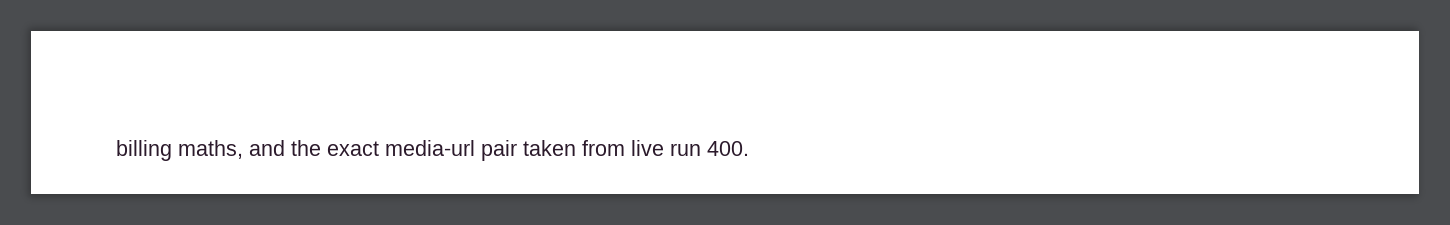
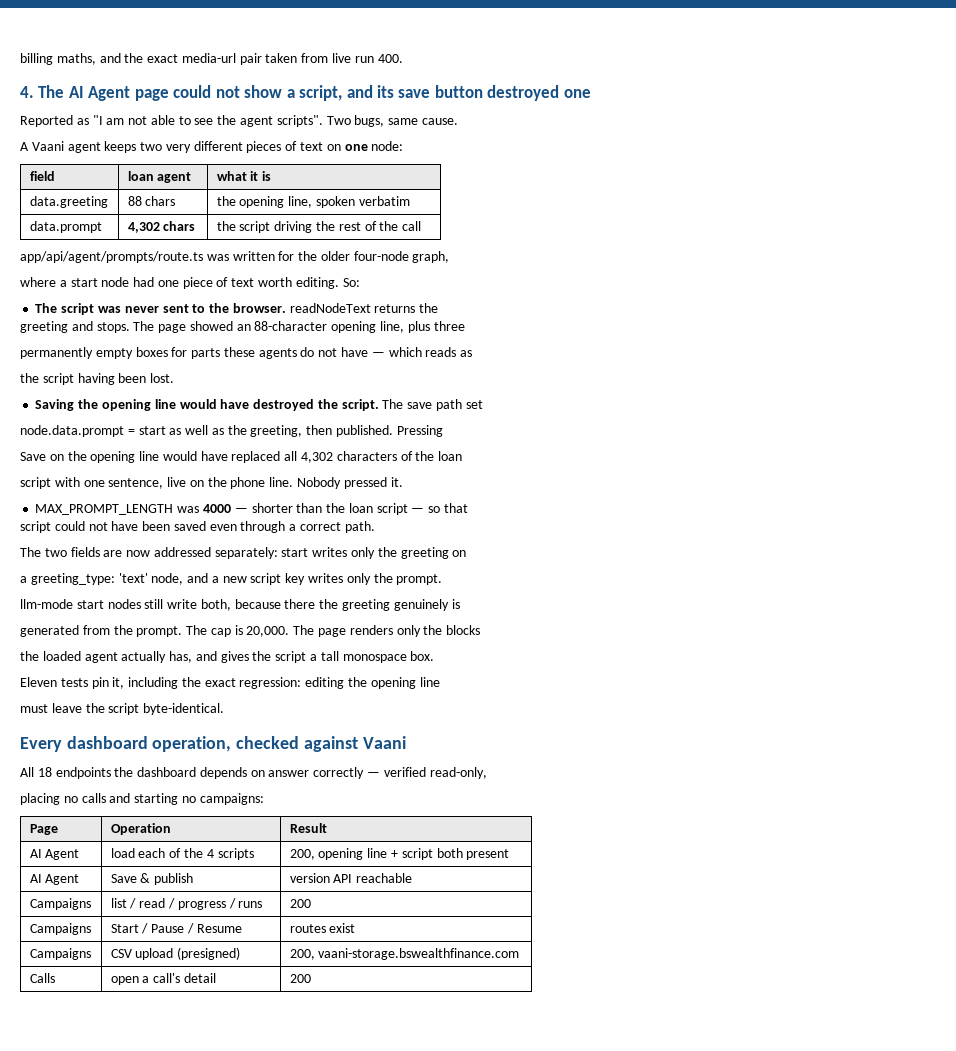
(749, 148) none -> [20,85,591,101] [20,115,458,127] [20,141,404,153] [29,171,55,181] [127,171,192,183] [216,171,272,181] [29,196,108,208] [127,196,176,206] [216,196,410,208] [29,221,102,233] [127,221,196,233] [216,221,422,233] [20,251,450,263] [20,277,360,289] [35,303,439,315] [20,321,465,333] [20,347,473,359] [20,373,175,385] [35,399,483,411] [20,425,443,437] [20,451,463,463] [20,477,403,489] [35,503,468,515] [20,521,375,533] [20,547,467,559] [20,573,443,585] [20,599,460,611] [20,625,481,637] [20,651,435,663] [20,677,440,689] [20,703,225,715] [20,736,406,752] [20,767,487,779] [20,793,264,805] [29,824,58,835] [110,823,171,835] [289,823,327,833] [29,849,80,860] [110,848,254,860] [289,848,510,860] [29,874,80,885] [110,873,194,885] [289,873,413,883] [29,898,91,910] [110,898,263,910] [289,899,311,908] [29,923,91,935] [110,923,242,934] [289,923,356,933] [29,948,91,960] [110,947,241,960] [289,948,520,960] [29,973,55,983] [110,973,217,985] [289,974,311,983] // 4. The AI Agent page could not show a script, and its save button destroyed one // Reported as "I am not able to see the agent scripts". Two bugs, same cause. // A Vaani agent keeps two very different pieces of text on one node: // field | loan agent | what it is // data.greeting | 88 chars | the opening line, spoken verbatim // data.prompt | 4,302 chars | the script driving the rest of the call // app/api/agent/prompts/route.ts was written for the older four-node graph, // where a start node had one piece of text worth editing. So: // The script was never sent to the browser. readNodeText returns the // greeting and stops. The page showed an 88-character opening line, plus three // permanently empty boxes for parts these agents do not have — which reads as // the script having been lost. // Saving the opening line would have destroyed the script. The save path set // node.data.prompt = start as well as the greeting, then published. Pressing // Save on the opening line would have replaced all 4,302 characters of the loan // script with one sentence, live on the phone line. Nobody pressed it. // MAX_PROMPT_LENGTH was 4000 — shorter than the loan script — so that // script could not have been saved even through a correct path. // The two fields are now addressed separately: start writes only the greeting on // a greeting_type: 'text' node, and a new script key writes only the prompt. // llm-mode start nodes still write both, because there the greeting genuinely is // generated from the prompt. The cap is 20,000. The page renders only the blocks // the loaded agent actually has, and gives the script a tall monospace box. // Eleven tests pin it, including the exact regression: editing the opening line // must leave the script byte-identical. // Every dashboard operation, checked against Vaani // All 18 endpoints the dashboard depends on answer correctly — verified read-only, // placing no calls and starting no campaigns: // Page | Operation | Result // AI Agent | load each of the 4 scripts | 200, opening line + script both present // AI Agent | Save & publish | version API reachable // Campaigns | list / read / progress / runs | 200 // Campaigns | Start / Pause / Resume | routes exist // Campaigns | CSV upload (presigned) | 200, vaani-storage.bswealthfinance.com // Calls | open a call's detail | 200

